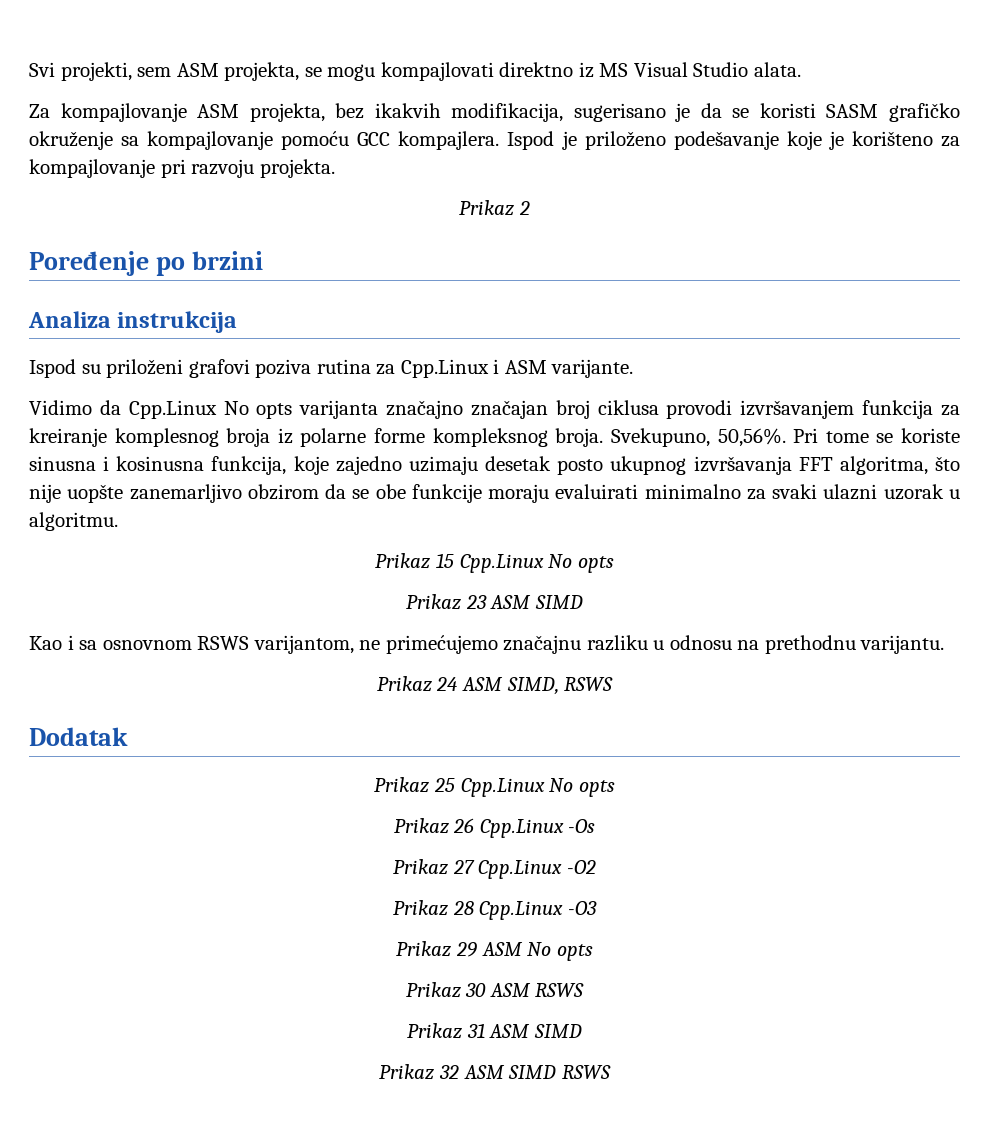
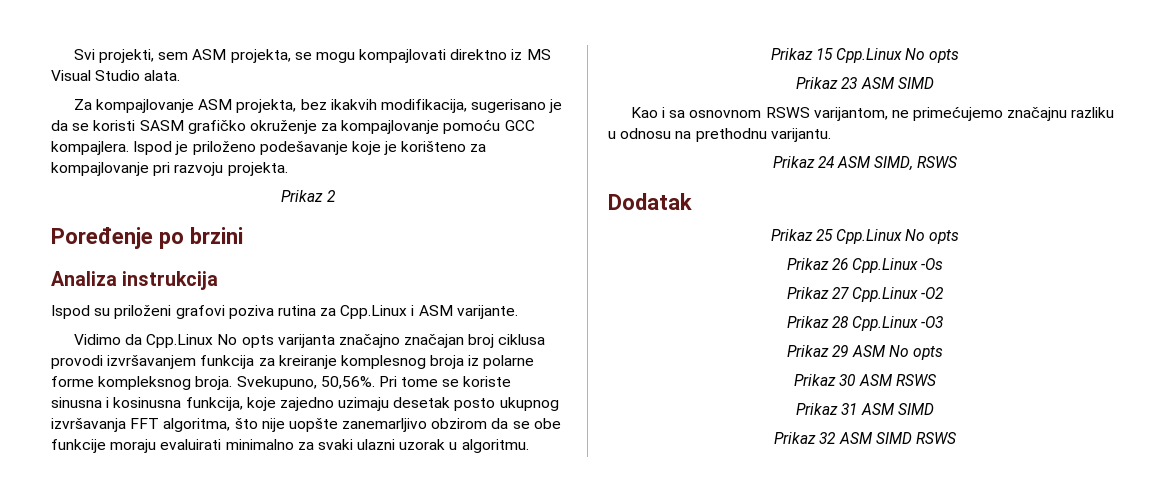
[121,136,140,146] sa -> [321,123,338,131] za

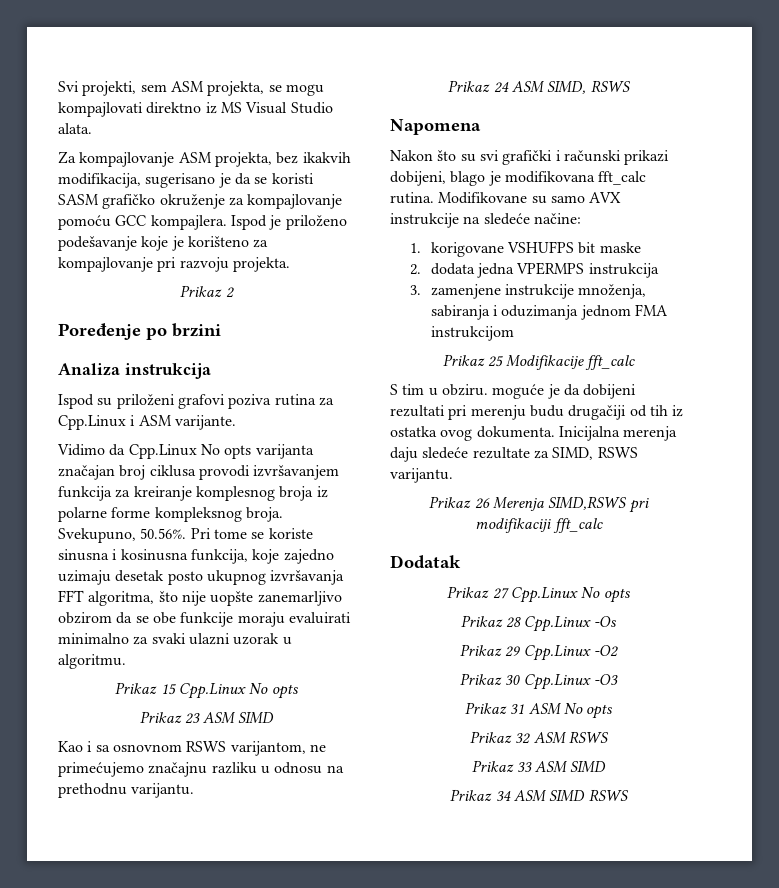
[338,334,400,348] značajno -> (314, 451) none
[320,376,375,389] 50,56%. -> [140,528,187,539] 50.56%.
(958, 162) none -> [390,119,481,135] [390,150,670,165] [390,171,647,186] [390,192,622,204] [390,213,581,228] [410,241,641,257] [410,262,659,278] [410,284,647,299] [430,304,668,320] [430,326,514,341] [442,354,636,370] [390,384,637,399] [390,405,684,420] [390,426,678,441] [390,447,638,462] [390,468,453,483] [429,496,649,513] [475,518,603,533] // Napomena // Nakon što su svi grafički i računski prikazi dobijeni, blago je modifikovana fft_calc rutina. Modifikovane su samo AVX instrukcije na sledeće načine: // 1. korigovane VSHUFPS bit maske // 2. dodata jedna VPERMPS instrukcija // 3. zamenjene instrukcije množenja, sabiranja i oduzimanja jednom FMA instrukcijom // Prikaz 25 Modifikacije fft_calc // S tim u obziru. moguće je da dobijeni rezultati pri merenju budu drugačiji od tih iz ostatka ovog dokumenta. Inicijalna merenja daju sledeće rezultate za SIMD, RSWS varijantu. // Prikaz 26 Merenja SIMD,RSWS pri modifikaciji fft_calc
[815,229,960,244] [786,258,848,270] 25 Cpp.Linux No opts // Prikaz 26 -> [492,587,631,603] [460,615,521,628] 27 Cpp.Linux No opts // Prikaz 28
[831,287,849,299] 27 -> [505,646,522,657] 29
[831,316,849,328] 28 -> [505,675,521,685] 30
[832,345,849,357] 29 -> [510,704,525,714] 31
[839,374,857,386] 30 -> [515,733,532,744] 32
[841,403,858,415] 31 -> [516,762,532,772] 33
[819,432,837,444] 32 -> [495,791,511,801] 34

